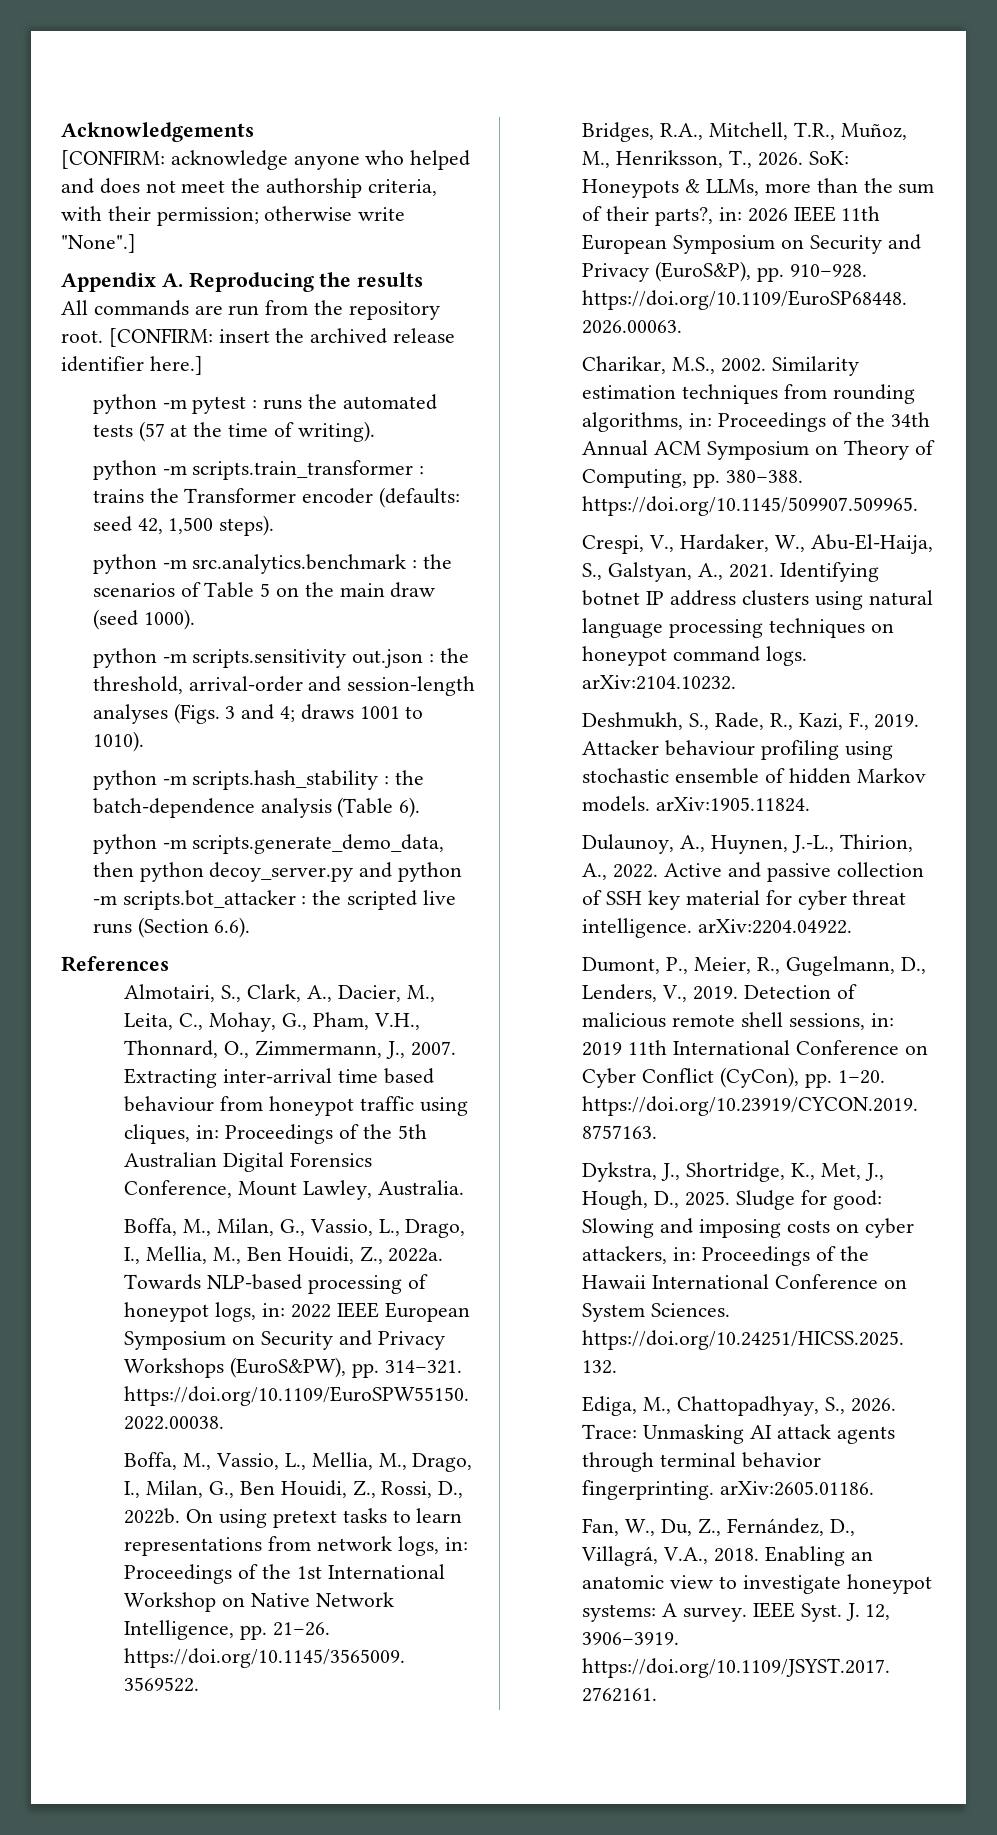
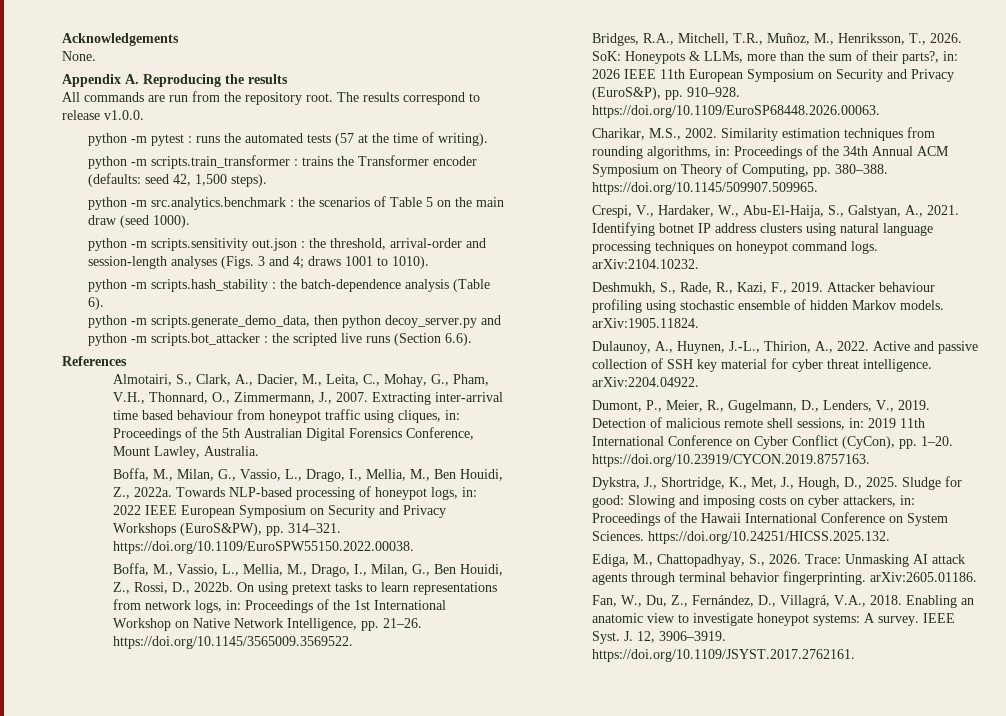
[61,150,471,170] [61,178,437,198] [61,206,406,226] [61,234,136,253] [CONFIRM: acknowledge anyone who helped and does not meet the authorship criteria, with their permission; otherwise write "None".] -> [62,51,96,61] None.
[108,328,456,347] [61,356,203,375] [CONFIRM: insert the archived release identifier here.] -> [337,92,480,105] [62,110,144,120] The results correspond to release v1.0.0.

